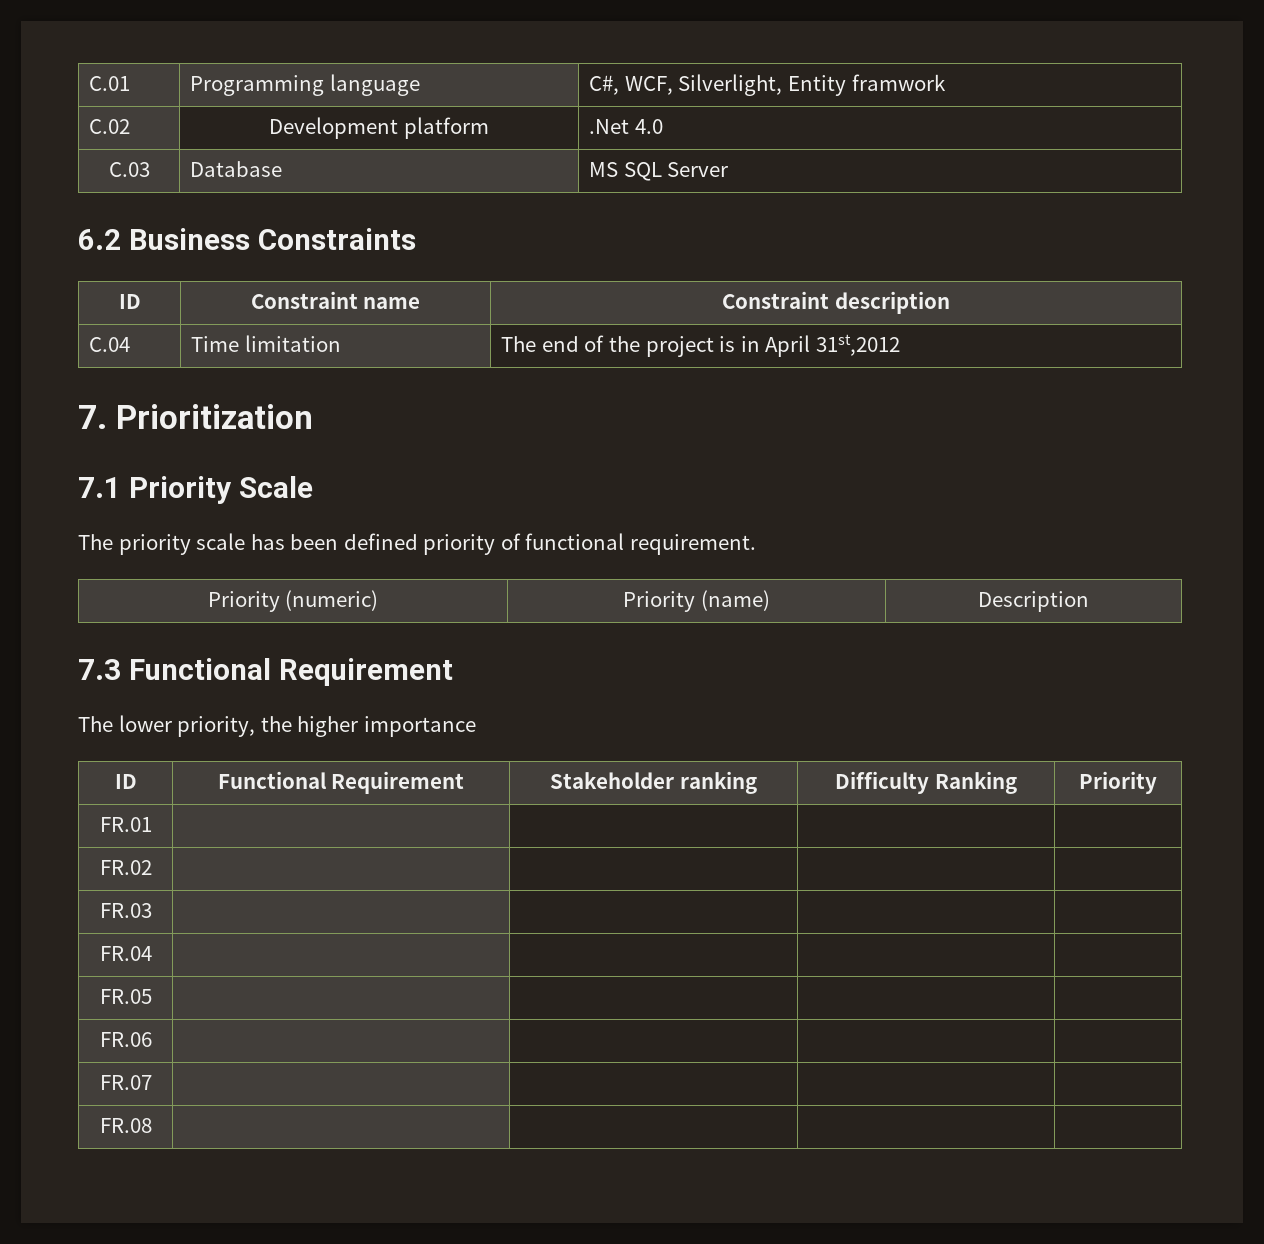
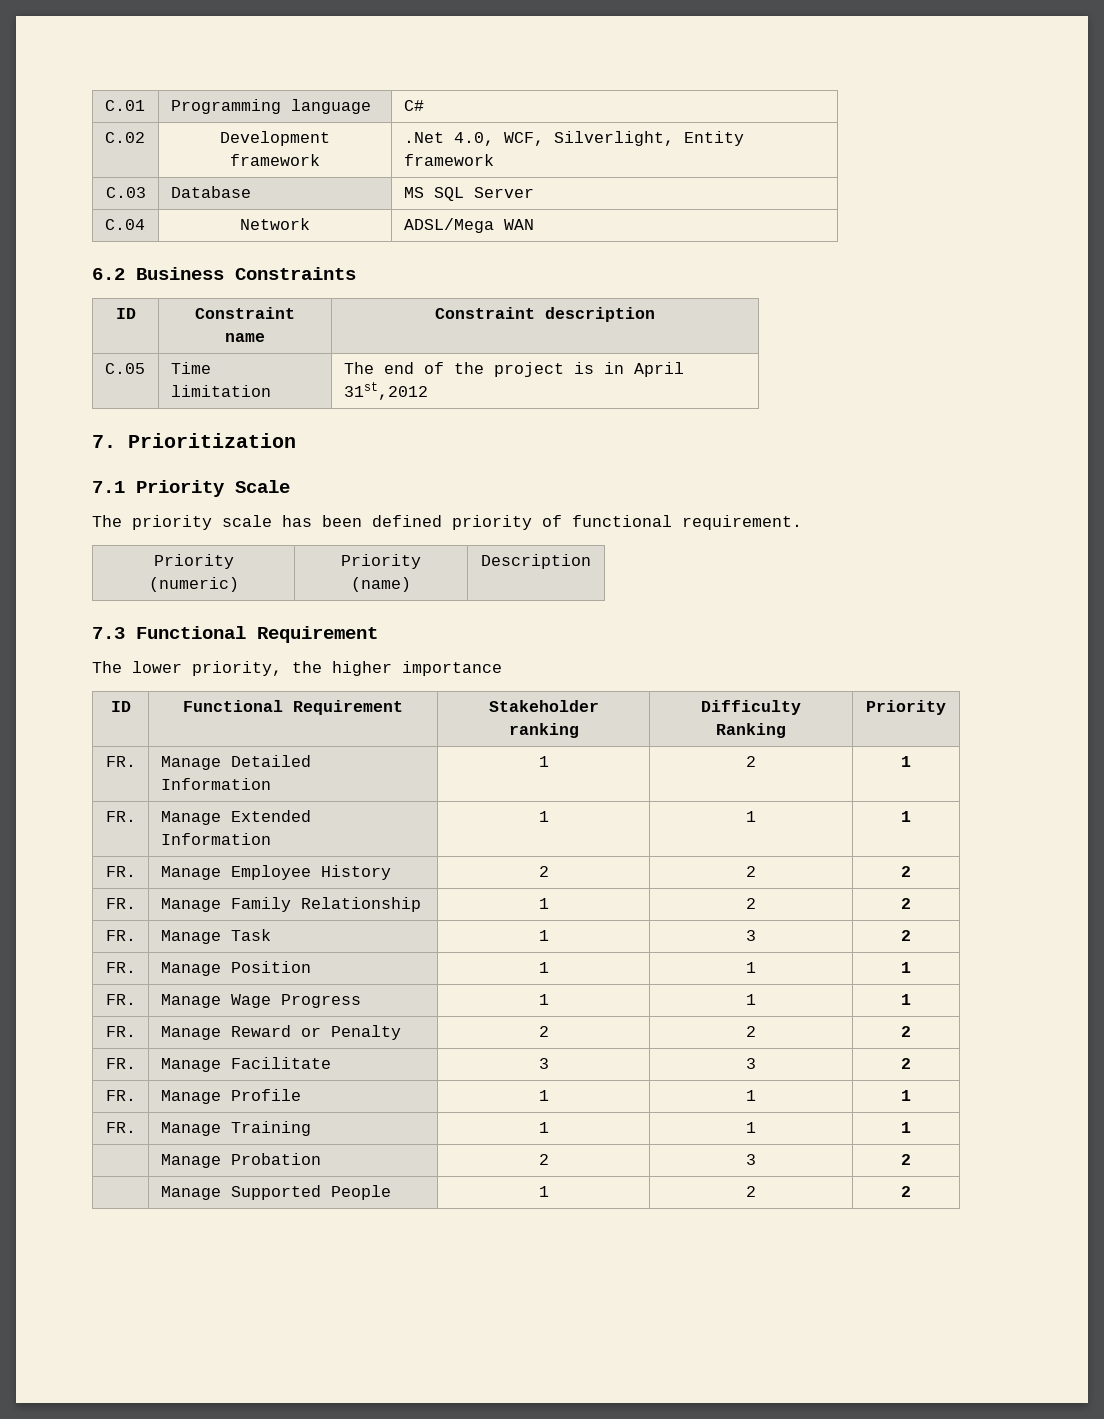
[589,74,946,96] C#, WCF, Silverlight, Entity framwork -> [403,100,424,111] C#
[403,117,489,139] platform -> [230,154,320,166] framework
[634,119,663,134] 4.0 -> [453,131,744,146] [403,154,494,166] 4.0, WCF, Silverlight, Entity framework
(729, 169) none -> [104,219,145,230] [240,218,310,230] [403,218,534,233] // C.04 | Network | ADSL/Mega WAN
[89,337,131,352] C.04 -> [104,363,145,374] C.05
[99,817,152,832] [99,860,152,875] [99,903,152,918] [99,946,152,961] [99,989,152,1004] [99,1032,152,1047] [99,1075,152,1090] [99,1118,152,1133] FR.01 | | | | // FR.02 | | | | // FR.03 | | | | // FR.04 | | | | // FR.05 | | | | // FR.06 | | | | // FR.07 | | | | // FR.08 | | | | -> [105,756,136,767] [160,755,311,770] [160,778,271,790] [538,756,549,767] [746,756,756,767] [901,756,911,767] [105,811,136,822] [160,810,311,825] [160,833,271,845] [538,811,549,822] [746,811,756,822] [901,811,911,822] [105,866,136,877] [160,865,391,880] [538,866,549,877] [746,866,756,877] [901,866,911,877] [105,898,136,909] [160,897,421,912] [538,898,549,909] [746,898,756,909] [901,898,911,909] [105,930,136,941] [160,929,271,944] [538,930,549,941] [746,930,756,941] [901,930,911,941] [105,962,136,973] [160,961,311,976] [538,962,549,973] [746,962,756,973] [901,962,911,973] [105,994,136,1005] [160,994,361,1008] [538,994,549,1005] [746,994,756,1005] [901,994,911,1005] [105,1026,136,1037] [160,1025,401,1040] [538,1026,549,1037] [746,1026,756,1037] [901,1026,911,1037] [105,1058,136,1069] [160,1057,331,1072] [538,1058,549,1069] [746,1058,756,1069] [901,1058,911,1069] [105,1090,136,1101] [160,1089,301,1104] [538,1090,549,1101] [746,1090,756,1101] [901,1090,911,1101] [105,1122,136,1133] [160,1121,311,1136] [538,1122,549,1133] [746,1122,756,1133] [901,1122,911,1133] [160,1153,321,1168] [538,1154,549,1165] [746,1154,756,1165] [901,1154,911,1165] [160,1185,391,1200] [538,1186,549,1197] [746,1186,756,1197] [901,1186,911,1197] FR. | Manage Detailed Information | 1 | 2 | 1 // FR. | Manage Extended Information | 1 | 1 | 1 // FR. | Manage Employee History | 2 | 2 | 2 // FR. | Manage Family Relationship | 1 | 2 | 2 // FR. | Manage Task | 1 | 3 | 2 // FR. | Manage Position | 1 | 1 | 1 // FR. | Manage Wage Progress | 1 | 1 | 1 // FR. | Manage Reward or Penalty | 2 | 2 | 2 // FR. | Manage Facilitate | 3 | 3 | 2 // FR. | Manage Profile | 1 | 1 | 1 // FR. | Manage Training | 1 | 1 | 1 // | Manage Probation | 2 | 3 | 2 // | Manage Supported People | 1 | 2 | 2

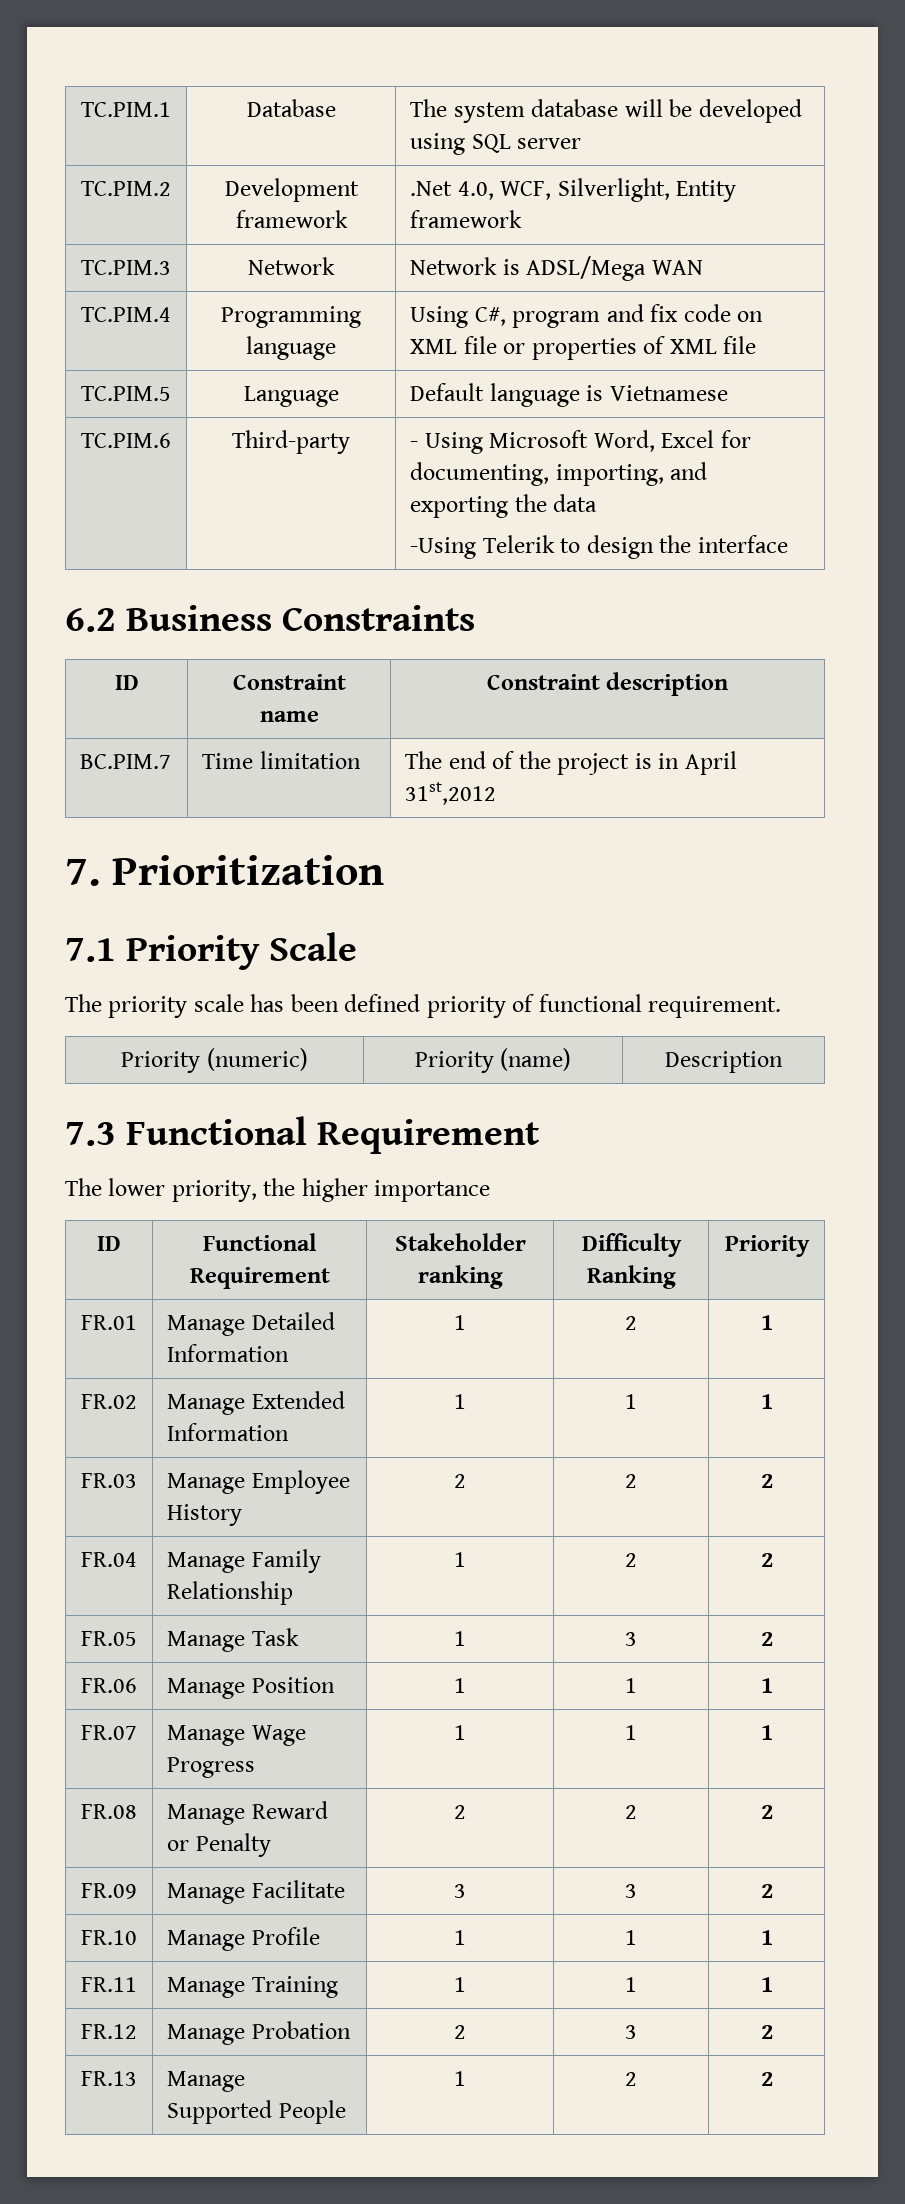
[104,100,145,111] [170,99,371,114] [403,100,424,111] [104,132,145,143] C.01 | Programming language | C# // C.02 -> [81,102,171,117] [246,99,336,117] [410,99,802,123] [410,133,582,155] [81,181,171,196] TC.PIM.1 | Database | The system database will be developed using SQL server // TC.PIM.2
[105,187,146,198] [170,186,251,198] [403,187,534,201] [104,219,145,230] C.03 | Database | MS SQL Server // C.04 -> [81,260,171,275] TC.PIM.3
(310, 224) none -> [410,257,520,275] Network is
(534, 224) none -> [81,307,171,322] [221,306,361,328] [246,336,336,360] [410,304,764,328] [410,336,757,360] [81,386,171,401] [243,386,339,407] [410,383,728,407] [81,433,171,448] [232,430,350,454] [410,430,751,454] [410,462,708,486] [410,494,598,518] [410,535,788,559] // TC.PIM.4 | Programming language | Using C#, program and fix code on XML file or properties of XML file // TC.PIM.5 | Language | Default language is Vietnamese // TC.PIM.6 | Third-party | - Using Microsoft Word, Excel for documenting, importing, and exporting the data // -Using Telerik to design the interface
[104,363,145,374] C.05 -> [80,754,172,769] BC.PIM.7
[105,756,136,767] FR. -> [81,1315,137,1330] FR.01
[105,811,136,822] FR. -> [81,1394,137,1409] FR.02
[105,866,136,877] FR. -> [81,1473,137,1488] FR.03
[105,898,136,909] FR. -> [81,1552,137,1567] FR.04
[105,930,136,941] FR. -> [81,1631,137,1646] FR.05
[105,962,136,973] FR. -> [81,1678,137,1693] FR.06
[105,994,136,1005] FR. -> [81,1725,137,1740] FR.07
[105,1026,136,1037] FR. -> [81,1804,137,1819] FR.08
[105,1058,136,1069] FR. -> [81,1883,137,1899] FR.09
[105,1090,136,1101] FR. -> [81,1930,137,1945] FR.10
[105,1122,136,1133] FR. -> [81,1977,137,1992] FR.11
(911, 1127) none -> [81,2024,137,2039] FR.12
(911, 1159) none -> [81,2071,137,2086] FR.13

